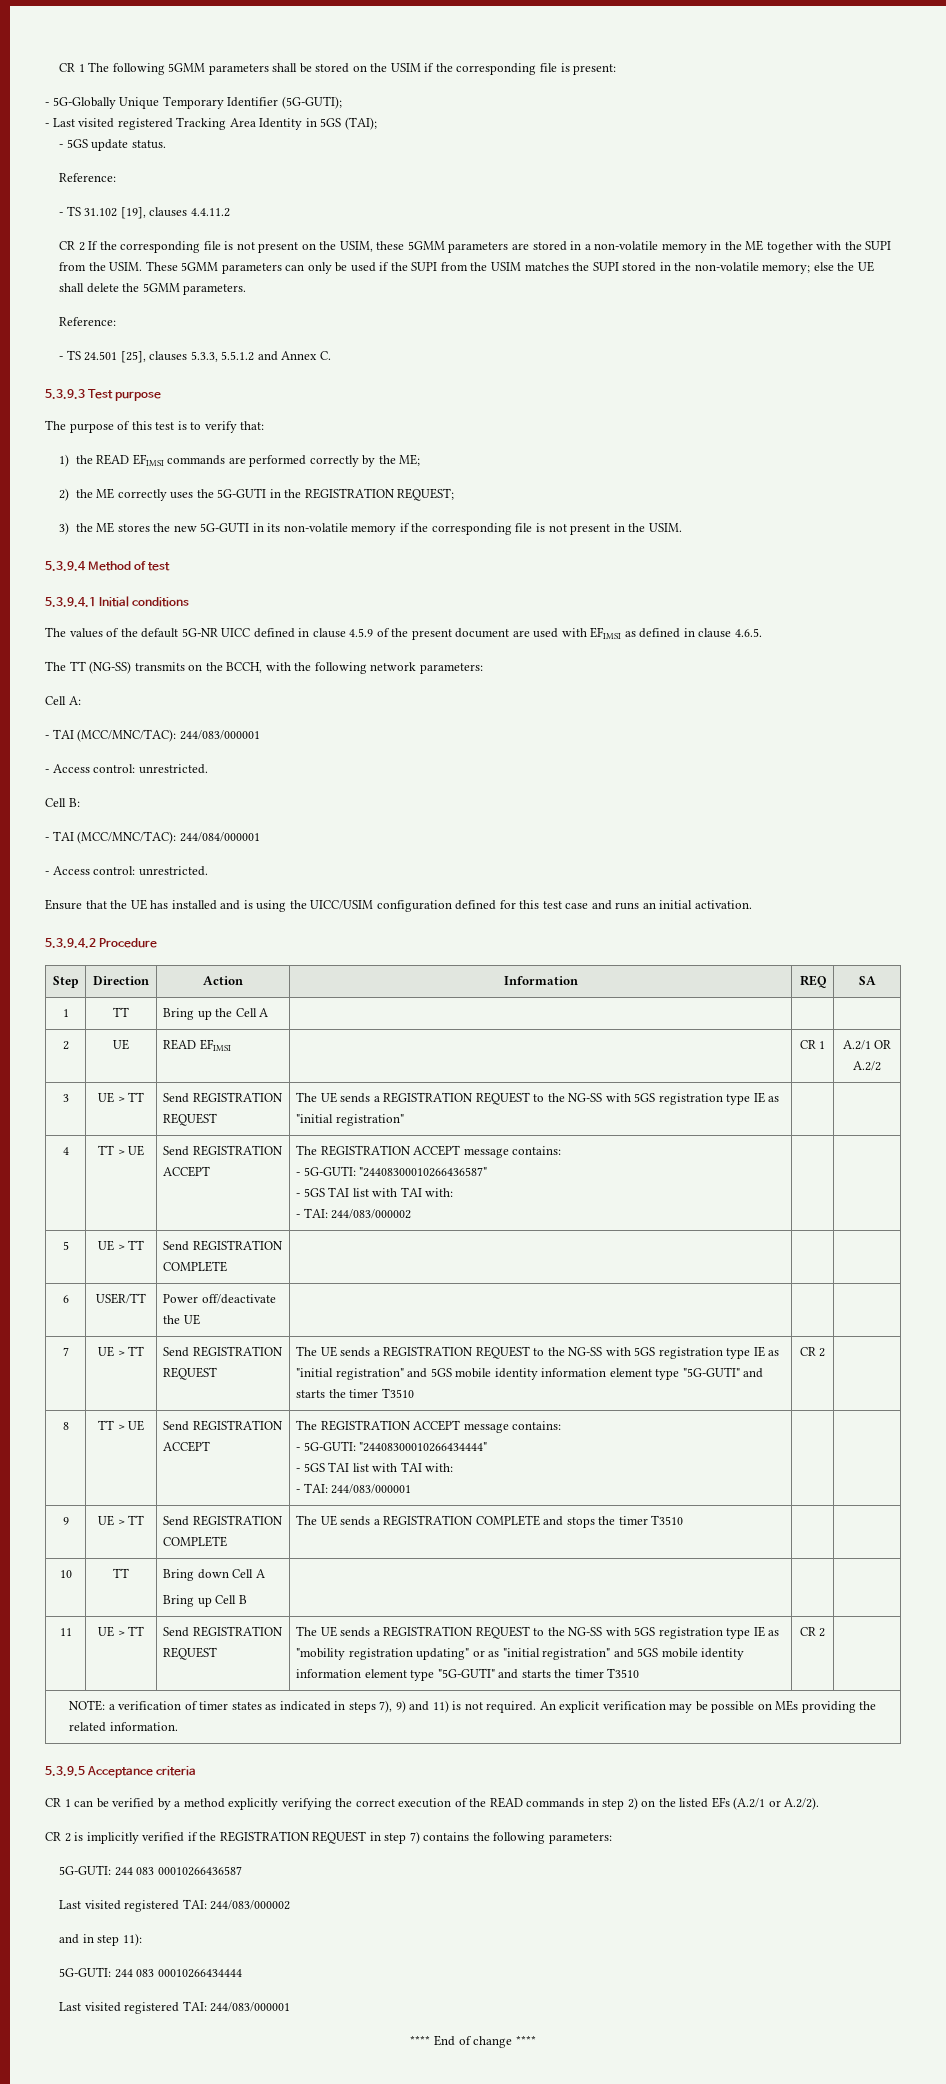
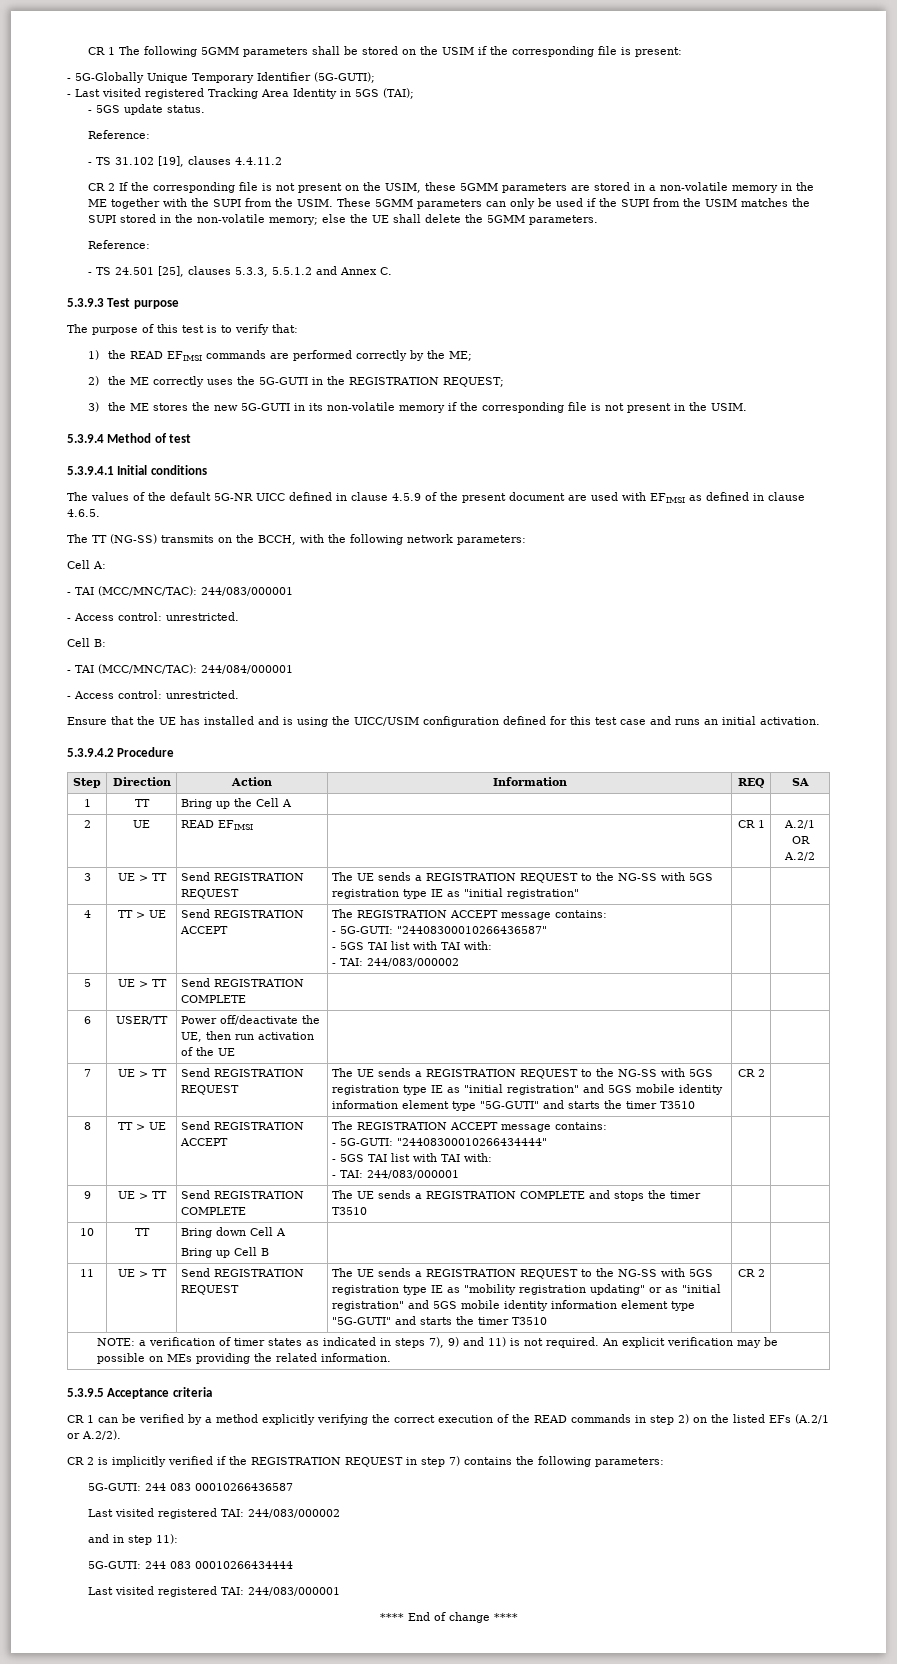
(180, 1319) none -> [181,1031,315,1042] [181,1047,215,1056] UE, then run activation of the

